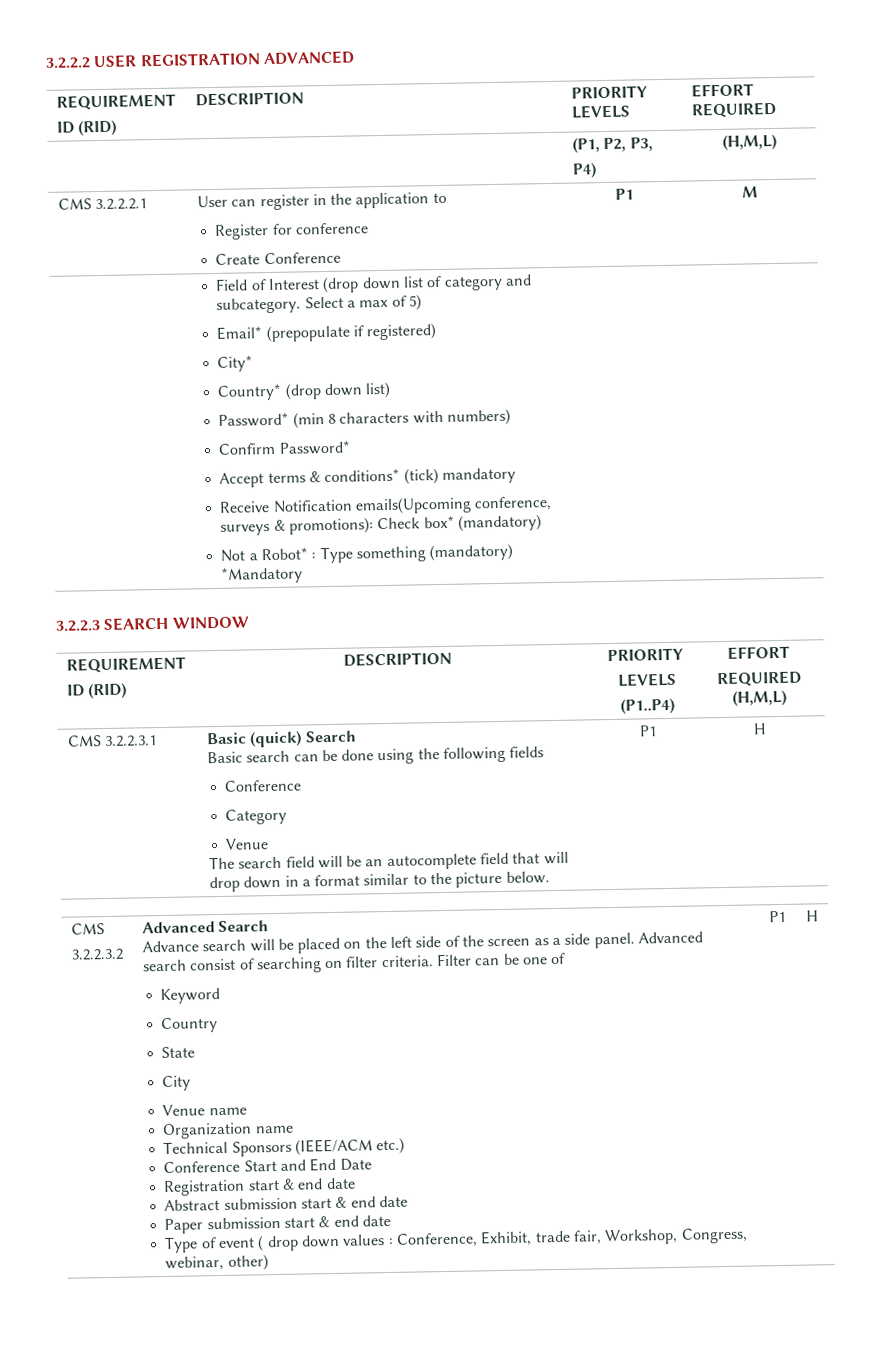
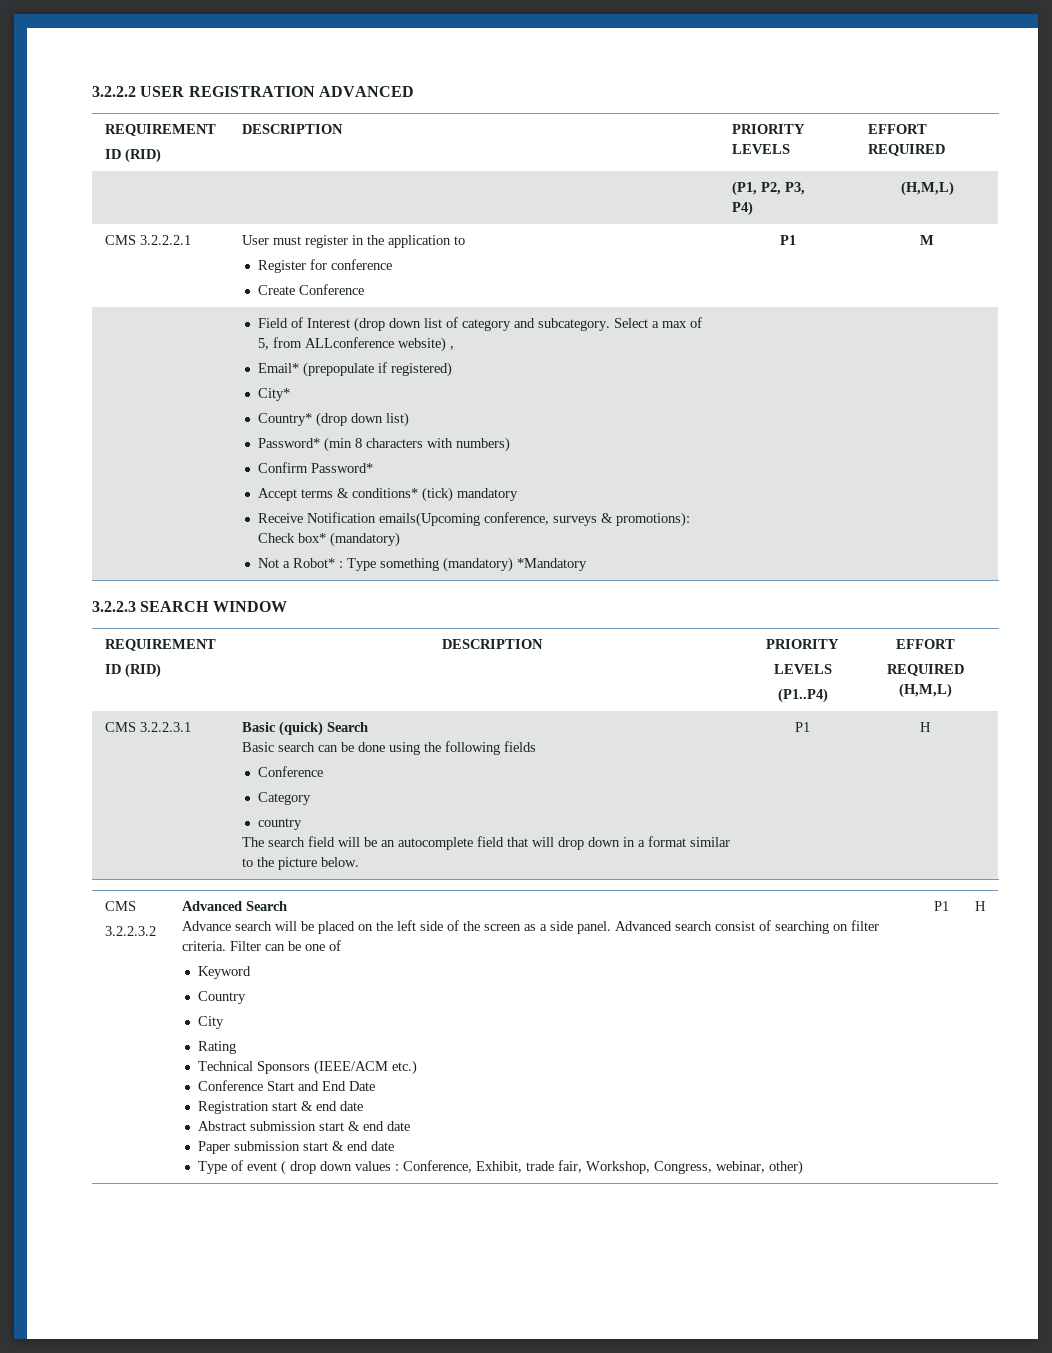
[231,199,257,207] can -> [272,236,301,245] must
[409,294,423,311] 5) -> [257,337,454,352] 5, from ALLconference website) ,
[225,838,270,850] Venue -> [257,818,302,830] country
[161,1046,196,1059] // State -> (246, 997) none
[162,1104,247,1117] [162,1122,294,1140] Venue name // Organization name -> [197,1041,236,1054] Rating

